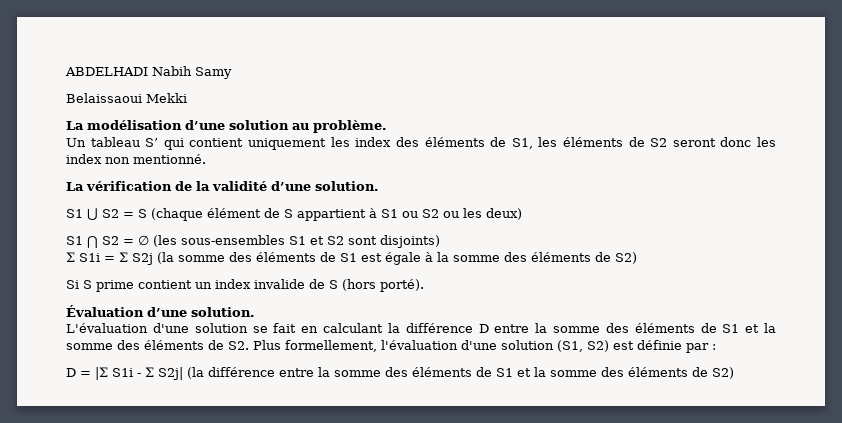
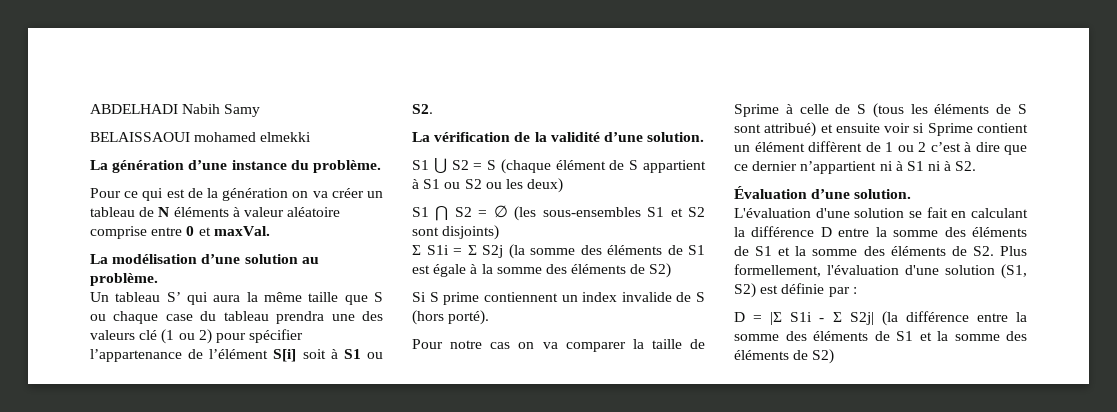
[66,93,187,103] Belaissaoui Mekki -> [90,132,312,142] [90,160,381,173] [90,188,383,201] [90,207,341,217] [90,226,270,239] BELAISSAOUI mohamed elmekki // La génération d’une instance du problème. // Pour ce qui est de la génération on va créer un tableau de N éléments à valeur aléatoire comprise entre 0 et maxVal.
[189,137,776,150] [66,154,206,164] contient uniquement les index des éléments de S1, les éléments de S2 seront donc les index non mentionné. -> [213,292,383,305] [90,311,383,324] [90,329,304,344] [90,349,383,362] [412,104,433,114] aura la même taille que S ou chaque case du tableau prendra une des valeurs clé (1 ou 2) pour spécifier l’appartenance de l’élément S[i] soit à S1 ou S2.
[138,280,192,289] contient -> [483,292,558,302] contiennent
(424, 285) none -> [412,339,705,352] [734,103,1027,118] [734,122,1028,137] [734,141,1027,155] [734,161,977,174] // Pour notre cas on va comparer la taille de Sprime à celle de S (tous les éléments de S sont attribué) et ensuite voir si Sprime contient un élément diffèrent de 1 ou 2 c’est à dire que ce dernier n’appartient ni à S1 ni à S2.

